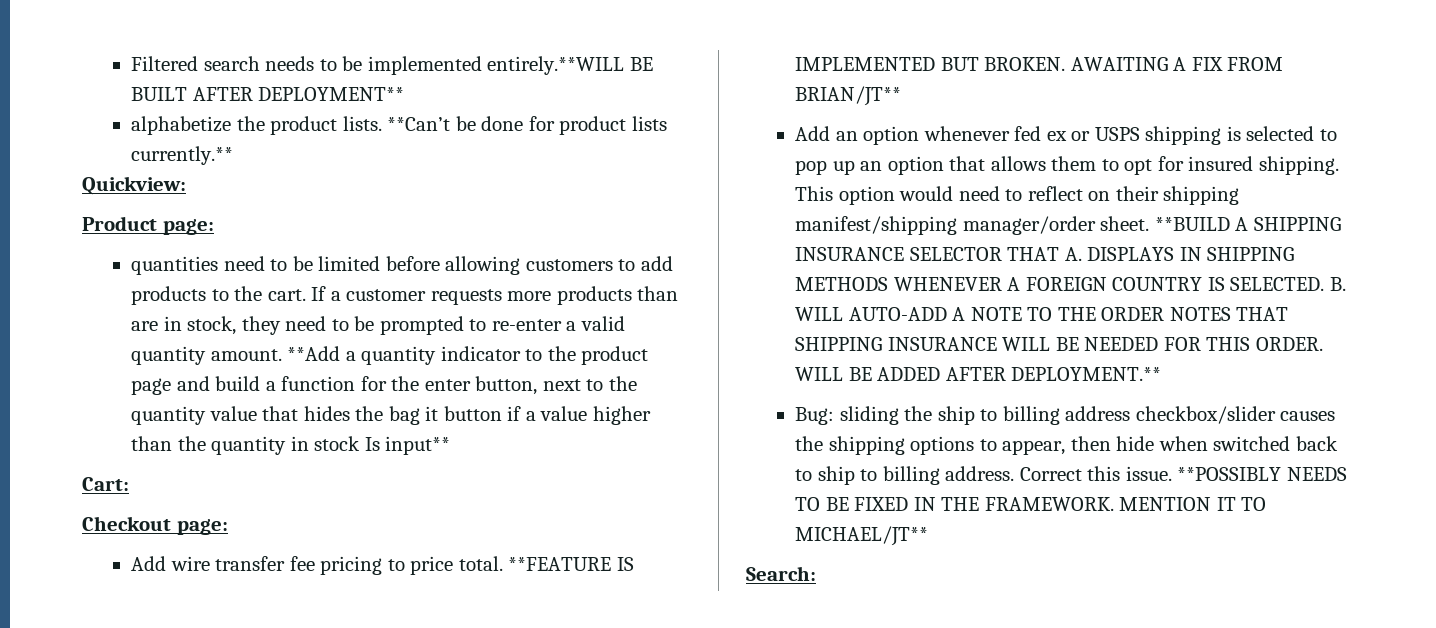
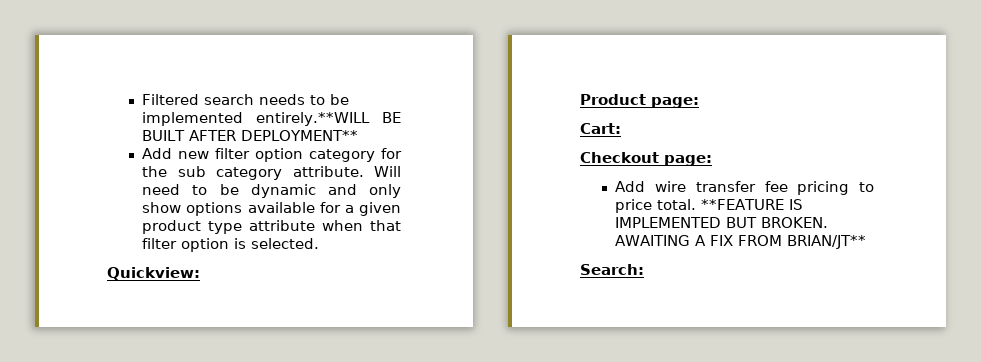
[131,116,667,135] [131,146,234,165] [82,176,186,195] [82,216,214,235] [131,256,673,275] [131,286,679,305] [131,316,626,335] [131,346,649,365] [131,376,638,395] [131,406,652,425] [131,436,451,455] alphabetize the product lists. **Can’t be done for product lists currently.** // Quickview: // Product page: // quantities need to be limited before allowing customers to add products to the cart. If a customer requests more products than are in stock, they need to be prompted to re-enter a valid quantity amount. **Add a quantity indicator to the product page and build a function for the enter button, next to the quantity value that hides the bag it button if a value higher than the quantity in stock Is input** -> [142,148,402,162] [142,166,401,180] [142,184,401,198] [142,202,401,216] [142,220,401,234] [142,238,320,252] [107,267,200,280] [580,94,699,108] Add new filter option category for the sub category attribute. Will need to be dynamic and only show options available for a given product type attribute when that filter option is selected. // Quickview: // Product page:
[795,126,1338,145] [795,156,1340,175] [795,186,1240,205] [795,216,1341,235] [795,247,1295,261] [795,277,1346,291] [795,307,1289,321] [795,337,1323,351] [795,367,1162,381] [795,406,1336,425] [795,436,1338,455] [795,466,1347,485] [795,497,1267,511] [795,526,929,546] // Add an option whenever fed ex or USPS shipping is selected to pop up an option that allows them to opt for insured shipping. This option would need to reflect on their shipping manifest/shipping manager/order sheet. **BUILD A SHIPPING INSURANCE SELECTOR THAT A. DISPLAYS IN SHIPPING METHODS WHENEVER A FOREIGN COUNTRY IS SELECTED. B. WILL AUTO-ADD A NOTE TO THE ORDER NOTES THAT SHIPPING INSURANCE WILL BE NEEDED FOR THIS ORDER. WILL BE ADDED AFTER DEPLOYMENT.** // Bug: sliding the ship to billing address checkbox/slider causes the shipping options to appear, then hide when switched back to ship to billing address. Correct this issue. **POSSIBLY NEEDS TO BE FIXED IN THE FRAMEWORK. MENTION IT TO MICHAEL/JT** -> (867, 242) none

